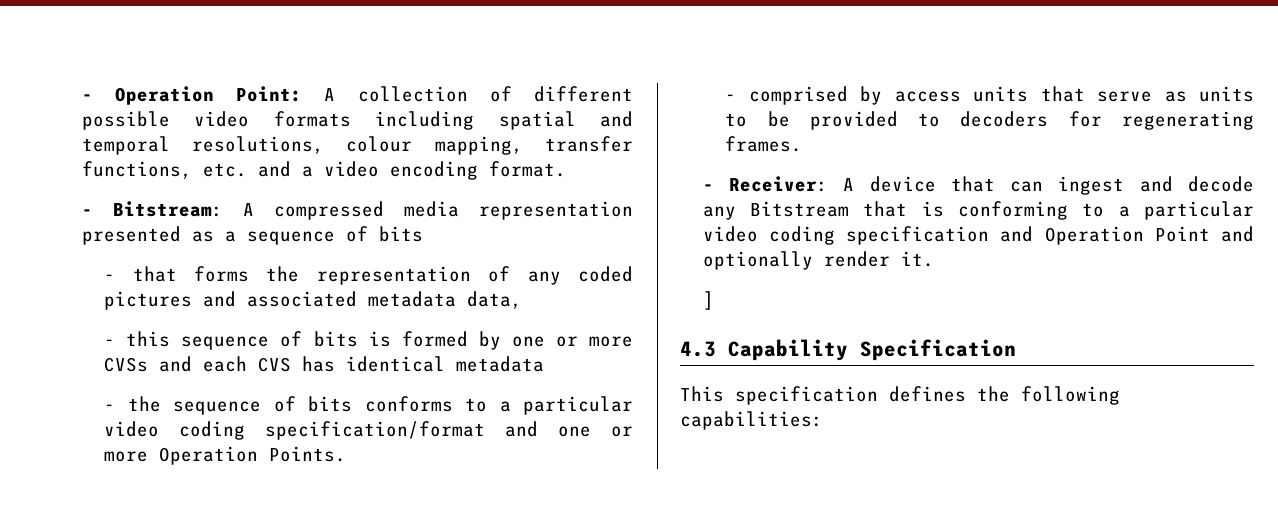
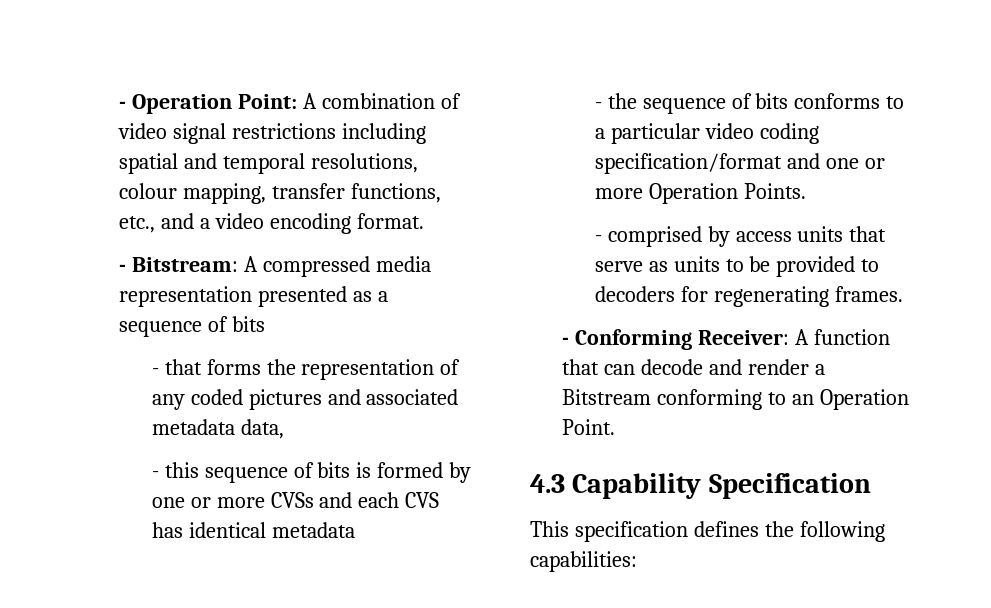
[357,86,633,102] [81,111,351,130] collection of different possible video formats -> [322,93,462,109] [118,123,337,144] combination of video signal restrictions
[202,163,247,177] etc. -> [119,216,156,233] etc.,
(714, 187) none -> [575,329,693,350] Conforming
[869,176,936,192] device -> [814,329,891,345] function
[1058,176,1254,195] [702,201,1254,220] [702,226,1254,245] [702,251,934,270] [702,291,714,310] ingest and decode any Bitstream that is conforming to a particular video coding specification and Operation Point and optionally render it. // ] -> [641,359,826,375] [562,389,910,410] [562,419,616,435] decode and render a Bitstream conforming to an Operation Point.

